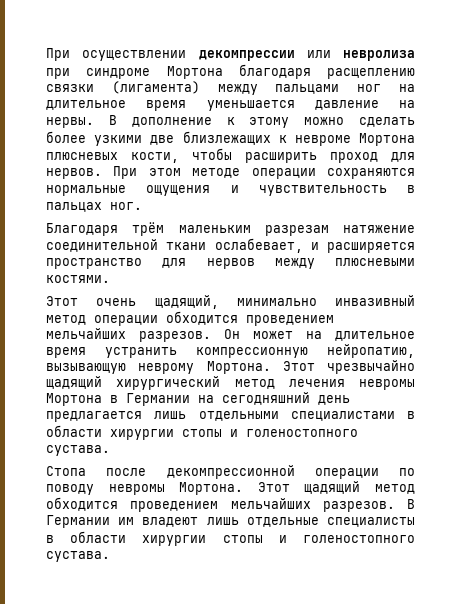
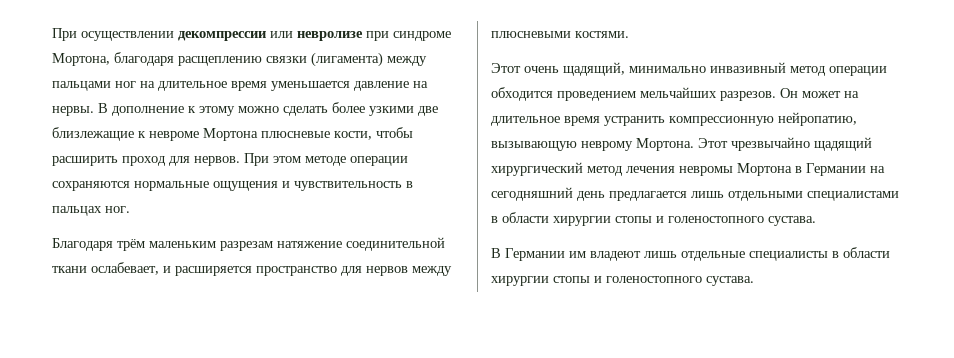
[343,50,415,61] невролиза -> [297,31,363,41] невролизе
[166,66,223,79] Мортона -> [52,53,110,66] Мортона,
[182,131,271,145] близлежащих -> [52,127,134,141] близлежащие
[46,152,118,160] плюсневых -> [261,131,330,138] плюсневые
[46,465,415,479] [46,481,415,495] [46,497,395,512] Стопа после декомпрессионной операции по поводу невромы Мортона. Этот щадящий метод обходится проведением мельчайших разрезов. -> (816, 221) none

